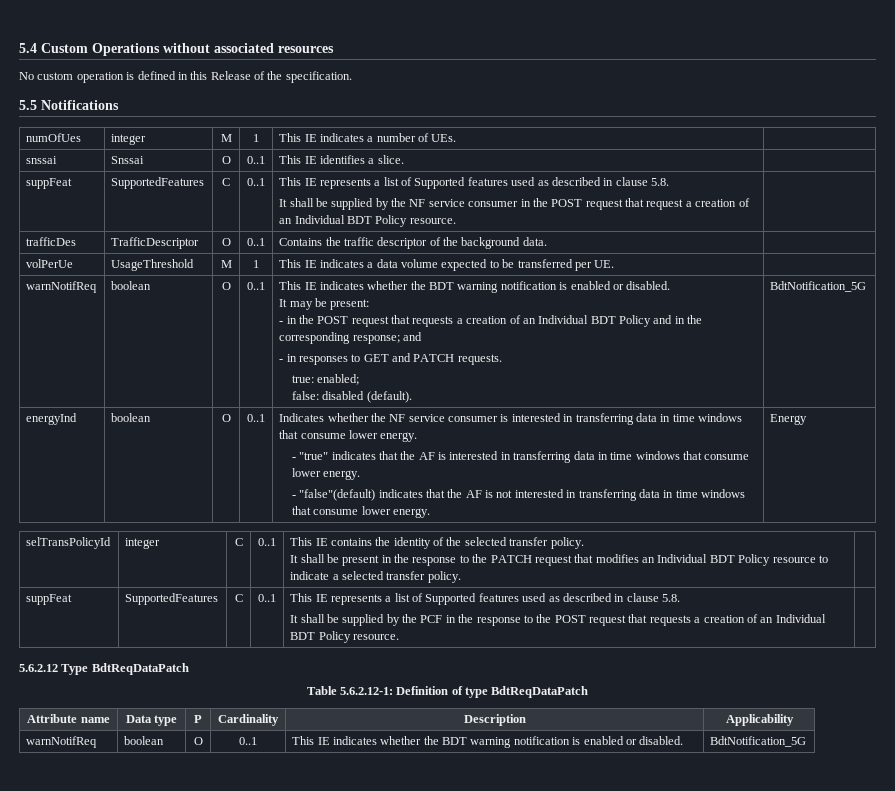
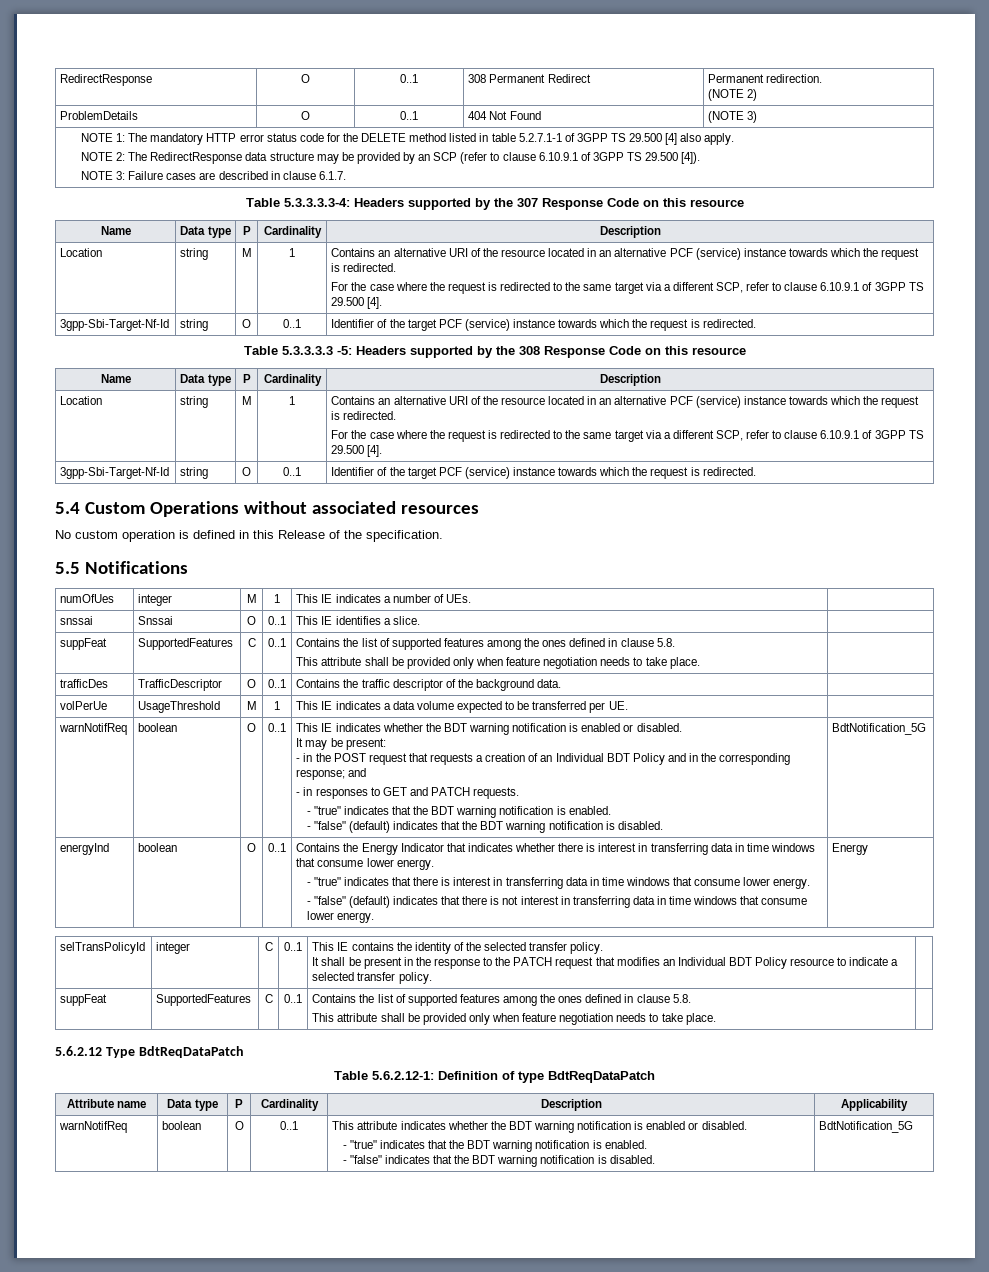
(19, 48) none -> [60,74,153,86] [301,74,310,83] [400,74,418,83] [468,74,591,83] [708,74,823,83] [708,89,758,101] [60,111,139,120] [301,111,310,120] [400,111,418,120] [468,111,541,120] [708,111,758,123] [81,133,735,145] [81,152,701,164] [81,171,346,180] [245,198,744,210] [100,226,131,235] [180,226,231,238] [242,226,251,235] [263,226,322,238] [599,226,661,238] [60,248,103,257] [180,248,209,260] [241,248,252,257] [289,248,295,257] [331,248,920,260] [331,263,397,272] [331,282,924,294] [331,297,383,309] [60,319,170,331] [180,319,209,331] [242,319,251,328] [283,319,301,328] [331,319,756,331] [243,346,746,358] [100,374,131,383] [180,374,231,386] [242,374,251,383] [263,374,322,386] [599,374,661,386] [60,396,103,405] [180,396,209,408] [241,396,252,405] [289,396,295,405] [331,396,920,408] [331,411,397,420] [331,430,924,442] [331,445,383,457] [60,467,170,479] [180,467,209,479] [242,467,251,476] [283,467,301,476] [331,467,756,479] RedirectResponse | O | 0..1 | 308 Permanent Redirect | Permanent redirection. // (NOTE 2) // ProblemDetails | O | 0..1 | 404 Not Found | (NOTE 3) // NOTE 1: The mandatory HTTP error status code for the DELETE method listed in table 5.2.7.1-1 of 3GPP TS 29.500 [4] also apply. // NOTE 2: The RedirectResponse data structure may be provided by an SCP (refer to clause 6.10.9.1 of 3GPP TS 29.500 [4]). // NOTE 3: Failure cases are described in clause 6.1.7. // Table 5.3.3.3.3-4: Headers supported by the 307 Response Code on this resource // Name | Data type | P | Cardinality | Description // Location | string | M | 1 | Contains an alternative URI of the resource located in an alternative PCF (service) instance towards which the request is redirected. // For the case where the request is redirected to the same target via a different SCP, refer to clause 6.10.9.1 of 3GPP TS 29.500 [4]. // 3gpp-Sbi-Target-Nf-Id | string | O | 0..1 | Identifier of the target PCF (service) instance towards which the request is redirected. // Table 5.3.3.3.3 -5: Headers supported by the 308 Response Code on this resource // Name | Data type | P | Cardinality | Description // Location | string | M | 1 | Contains an alternative URI of the resource located in an alternative PCF (service) instance towards which the request is redirected. // For the case where the request is redirected to the same target via a different SCP, refer to clause 6.10.9.1 of 3GPP TS 29.500 [4]. // 3gpp-Sbi-Target-Nf-Id | string | O | 0..1 | Identifier of the target PCF (service) instance towards which the request is redirected. //
[279,177,670,189] [279,198,750,210] [279,215,456,227] This IE represents a list of Supported features used as described in clause 5.8. // It shall be supplied by the NF service consumer in the POST request that request a creation of an Individual BDT Policy resource. -> [296,638,675,650] [296,657,700,669] Contains the list of supported features among the ones defined in clause 5.8. // This attribute shall be provided only when feature negotiation needs to take place.
[291,374,360,385] [291,391,412,403] true: enabled; // false: disabled (default). -> [306,806,611,818] [306,821,663,833] - "true" indicates that the BDT warning notification is enabled. // - "false" (default) indicates that the BDT warning notification is disabled.
[279,413,561,422] Indicates whether the NF service consumer is interested -> [296,843,637,855] Contains the Energy Indicator that indicates whether there is interest
[400,451,499,460] the AF is interested -> [413,877,492,886] there is interest
[299,489,482,501] "false"(default) indicates that the AF -> [313,896,488,908] "false" (default) indicates that there
[514,489,564,498] interested -> [520,896,559,905] interest
[290,593,681,605] [290,614,826,626] [290,631,399,643] This IE represents a list of Supported features used as described in clause 5.8. // It shall be supplied by the PCF in the response to the POST request that requests a creation of an Individual BDT Policy resource. -> [312,994,691,1006] [312,1013,716,1025] Contains the list of supported features among the ones defined in clause 5.8. // This attribute shall be provided only when feature negotiation needs to take place.
[317,737,330,745] IE -> [357,1121,398,1130] attribute
(684, 740) none -> [342,1140,647,1152] [342,1155,655,1167] // - "true" indicates that the BDT warning notification is enabled. // - "false" indicates that the BDT warning notification is disabled.

